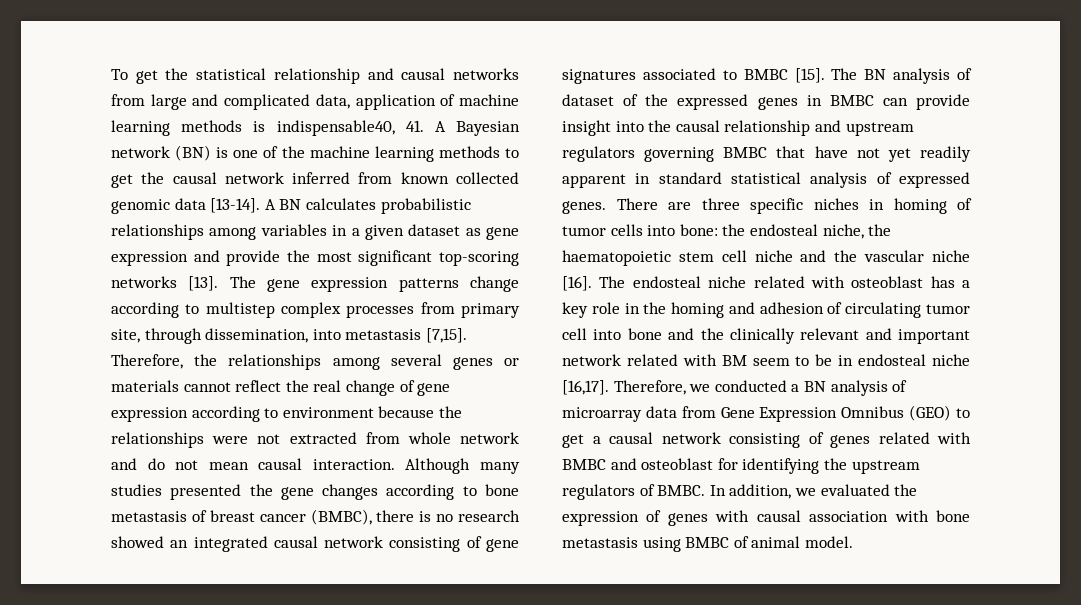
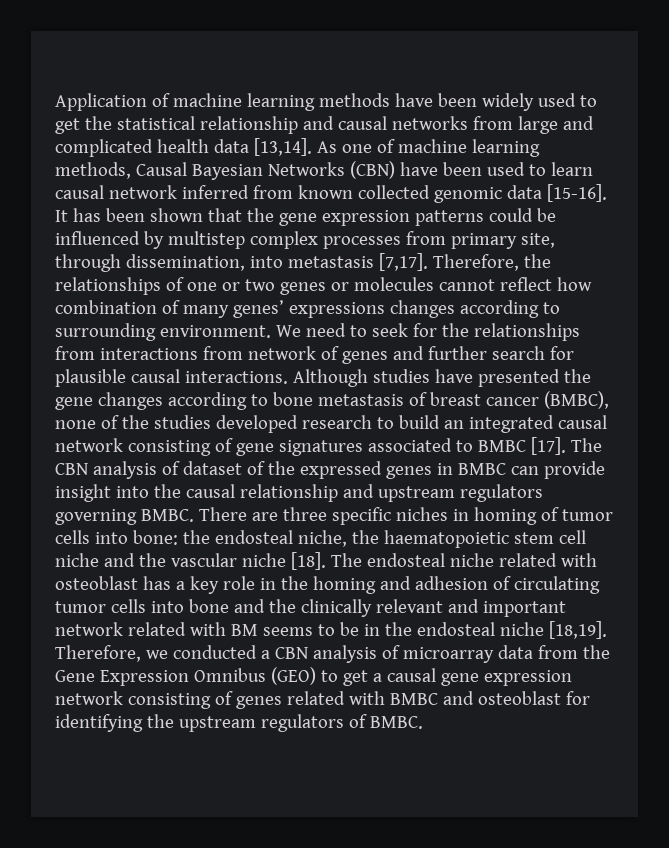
[111,69,128,80] To -> [55,93,597,111] Application of machine learning methods have been widely used to
[315,94,519,110] [111,120,520,136] [111,145,519,162] [111,172,165,188] data, application of machine learning methods is indispensable40, 41. A Bayesian network (BN) is one of the machine learning methods to get the -> [156,138,540,157] [55,161,593,180] health data [13,14]. As one of machine learning methods, Causal Bayesian Networks (CBN) have been used to learn
[210,198,471,214] [111,224,519,240] [111,250,519,266] [111,276,519,292] [111,302,200,318] [13-14]. A BN calculates probabilistic relationships among variables in a given dataset as gene expression and provide the most significant top-scoring networks [13]. The gene expression patterns change according to -> [546,184,607,202] [55,208,556,226] [55,231,164,249] [15-16]. It has been shown that the gene expression patterns could be influenced by
[425,328,467,343] [7,15]. -> [378,253,428,271] [7,17].
[332,354,442,370] among several -> [165,277,275,291] of one or two
[111,380,179,392] materials -> [353,277,434,291] molecules
[285,380,451,396] [111,406,462,422] [111,432,519,448] [111,458,520,474] [111,484,162,496] the real change of gene expression according to environment because the relationships were not extracted from whole network and do not mean causal interaction. Although many studies -> [556,277,592,291] [55,300,560,318] [55,323,580,341] [55,346,574,364] [55,369,473,387] how combination of many genes’ expressions changes according to surrounding environment. We need to seek for the relationships from interactions from network of genes and further search for plausible causal interactions. Although studies have
[376,510,520,522] [111,536,164,548] there is no research showed -> [55,415,440,433] none of the studies developed research to build
[794,68,887,83] [15]. The BN -> [530,437,602,455] [55,463,88,475] [17]. The CBN
[723,146,971,162] [562,172,970,188] [562,201,606,214] BMBC that have not yet readily apparent in standard statistical analysis of expressed genes. -> [140,509,194,522] BMBC.
[562,276,592,291] [16]. -> [290,552,326,570] [18].
[562,328,587,340] cell -> [110,599,146,613] cells
[752,358,790,366] seem -> [262,627,313,636] seems
[858,354,970,366] [562,380,609,395] endosteal niche [16,17]. -> [384,621,607,639] the endosteal niche [18,19].
[803,381,826,392] BN -> [274,647,308,659] CBN
(716, 412) none -> [582,645,610,659] the
(653, 438) none -> [440,670,572,686] gene expression
[709,484,918,499] [562,510,970,526] [562,536,853,552] In addition, we evaluated the expression of genes with causal association with bone metastasis using BMBC of animal model. -> (423, 722) none

